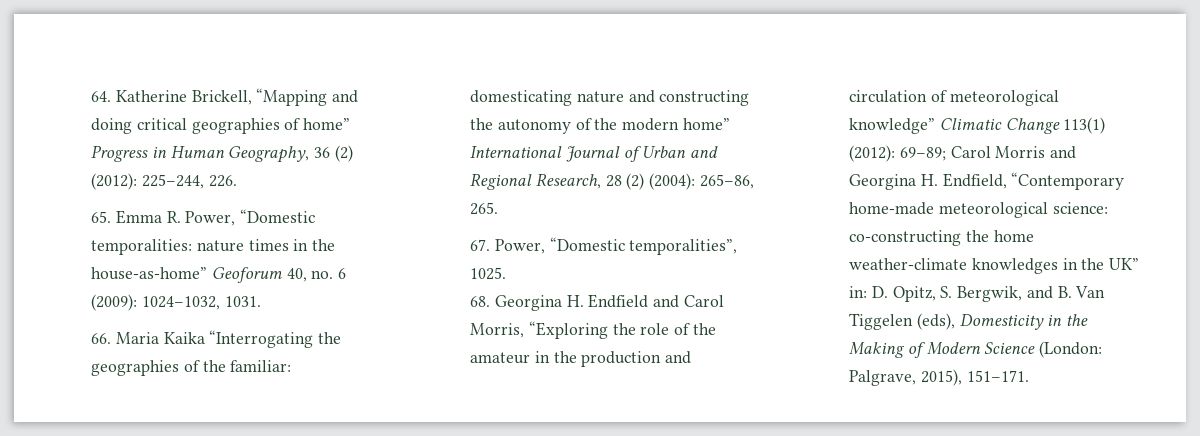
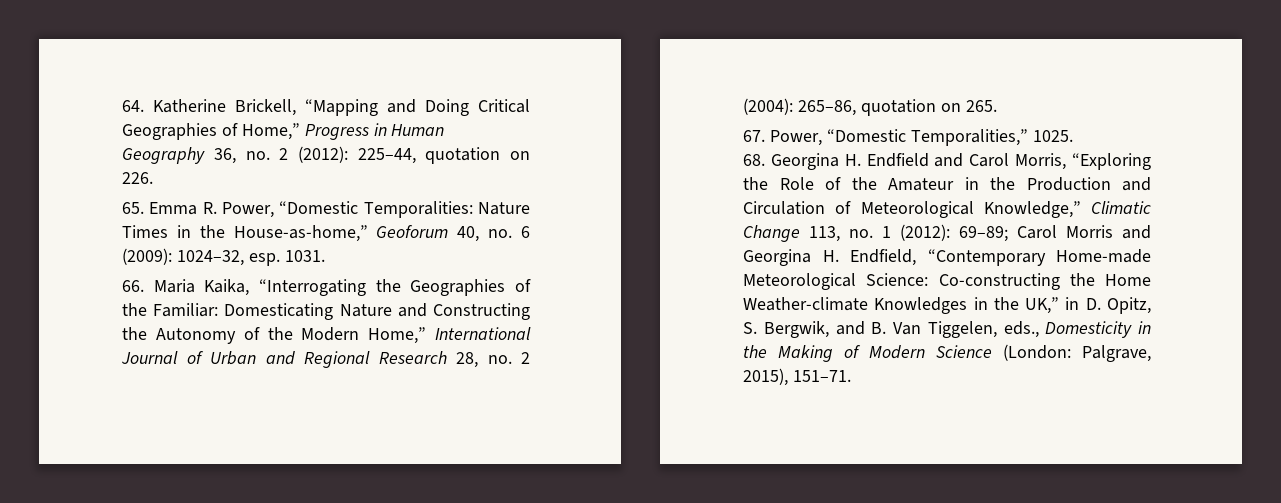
[91,118,351,134] [91,145,353,163] [91,173,205,190] doing critical geographies of home” Progress in Human Geography, 36 (2) (2012): 225–244, -> [425,99,530,116] [122,123,445,140] [122,146,530,164] Doing Critical Geographies of Home,” Progress in Human Geography 36, no. 2 (2012): 225–44, quotation on
[91,239,336,255] [91,267,208,280] temporalities: nature times in the house-as-home” -> [363,201,530,218] [122,225,368,242] Temporalities: Nature Times in the House-as-home,”
[142,296,221,310] 1024–1032, -> [176,250,280,266] 1024–32, esp.
[163,332,205,344] Kaika -> [204,279,250,296] Kaika,
[91,360,292,376] [470,90,750,106] [470,118,730,134] geographies of the familiar: domesticating nature and constructing the autonomy of the modern home” -> [410,279,532,296] [122,303,530,320] [122,327,427,344] Geographies of the Familiar: Domesticating Nature and Constructing the Autonomy of the Modern Home,”
[536,173,754,190] Research, 28 (2) (2004): 265–86, -> [378,351,530,368] [743,98,961,116] Research 28, no. 2 (2004): 265–86, quotation on
[629,239,738,255] temporalities”, -> [910,129,1028,146] Temporalities,”
[640,323,716,335] [470,351,692,367] [849,90,1059,106] [849,117,1106,134] role of the amateur in the production and circulation of meteorological knowledge” Climatic Change 113(1) -> [779,177,1151,191] [743,201,1151,218] [743,225,892,242] Role of the Amateur in the Production and Circulation of Meteorological Knowledge,” Climatic Change 113, no. 1
[849,202,1108,218] [849,230,1034,246] [849,258,1140,274] [849,286,868,298] home-made meteorological science: co-constructing the home weather-climate knowledges in the UK” in: -> [1056,249,1151,263] [743,273,1151,290] [743,297,1080,314] Home-made Meteorological Science: Co-constructing the Home Weather-climate Knowledges in the UK,” in
[849,313,956,330] Tiggelen (eds), -> [927,321,1039,338] Tiggelen, eds.,
[966,370,1029,382] 151–171. -> [792,370,851,382] 151–71.

